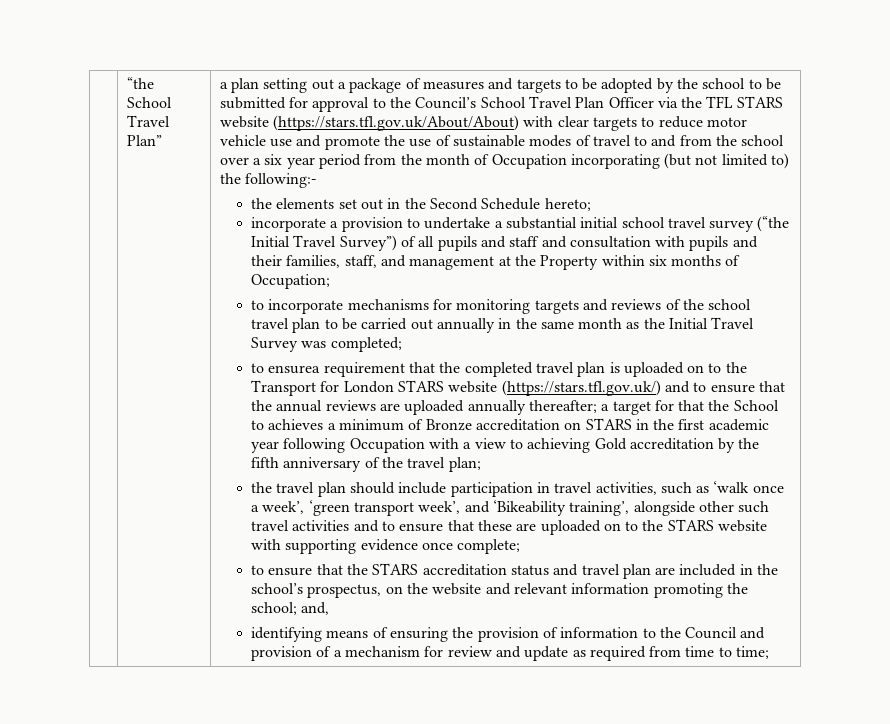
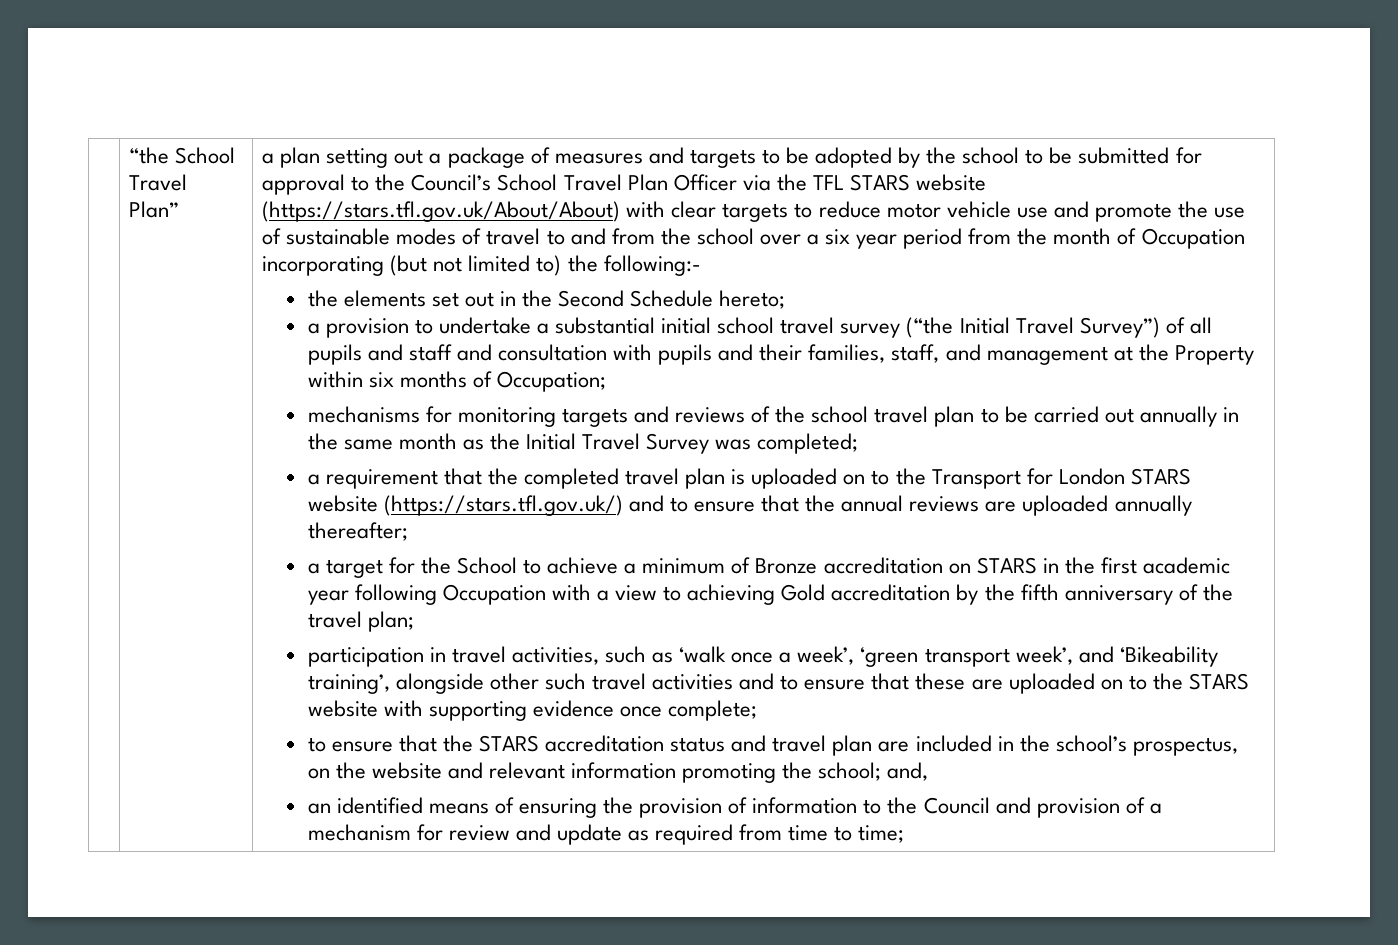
[250,217,326,232] incorporate -> (786, 299) none
[250,299,344,314] to incorporate -> (606, 381) none
[250,363,321,374] to ensurea -> [307,474,320,485] a
(597, 406) none -> (408, 531) //
[678,400,705,411] that -> (415, 565) none
[268,419,324,430] achieves -> [547,557,619,574] achieve
[250,482,447,497] the travel plan should include -> (414, 621) none
[250,627,322,642] identifying -> [307,797,423,814] an identified

